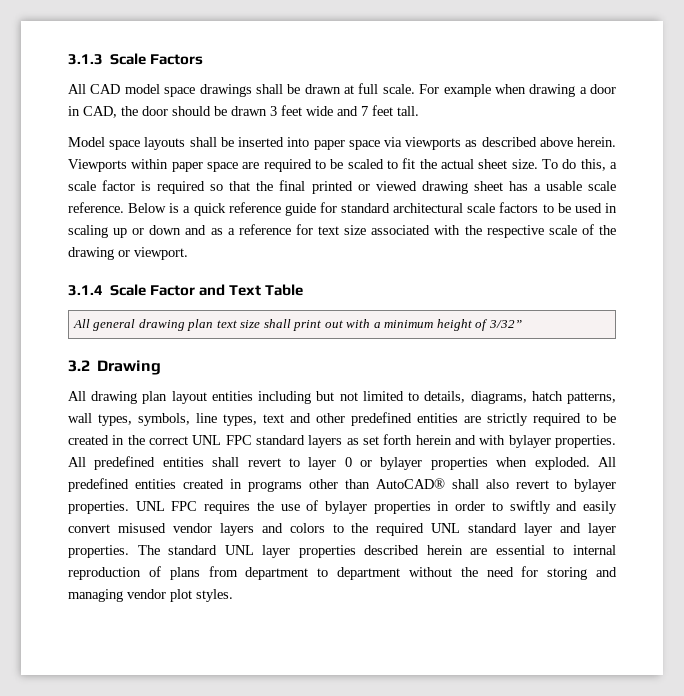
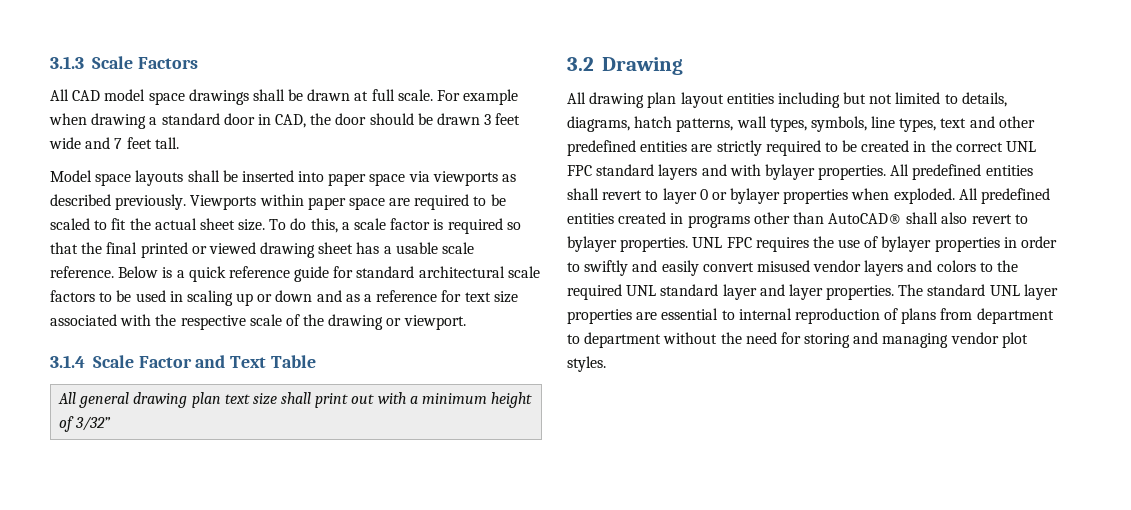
(587, 90) none -> [161,113,220,125] standard
[539,137,616,147] above herein. -> [115,194,187,210] previously.
[346,434,452,445] as set forth herein -> (698, 172) none
[364,545,463,555] described herein -> (632, 316) none

